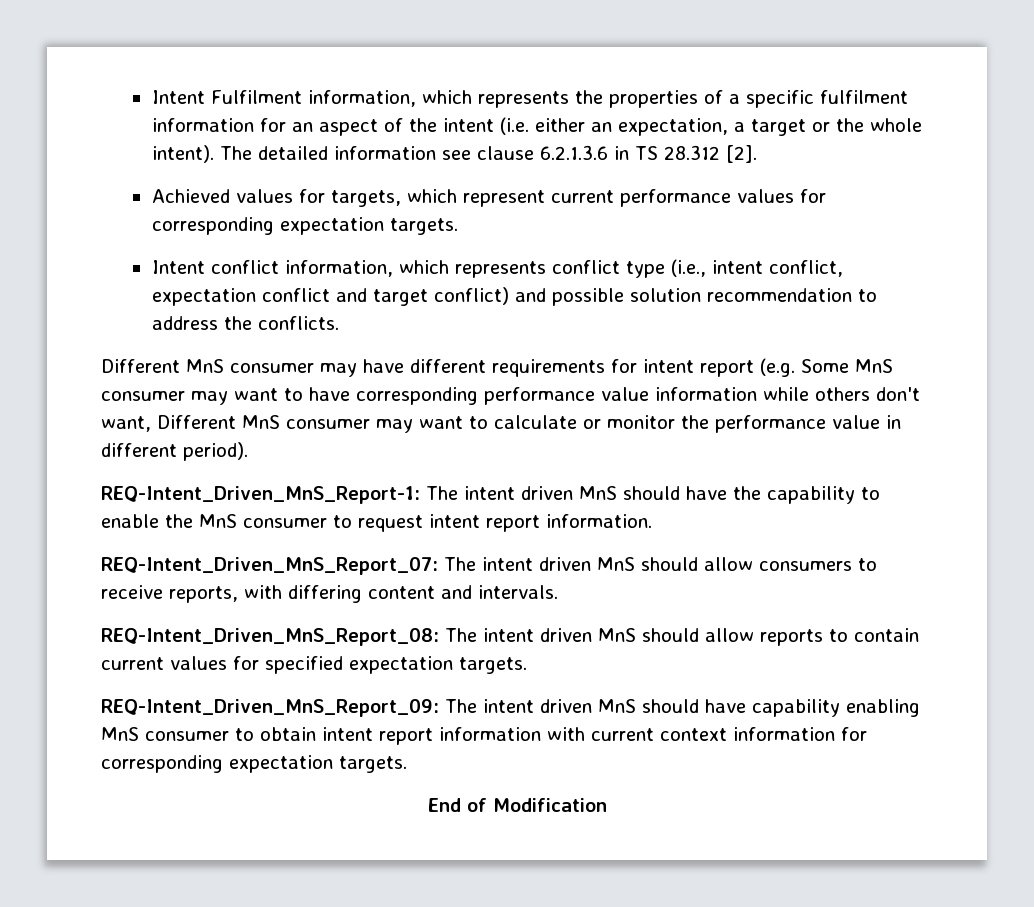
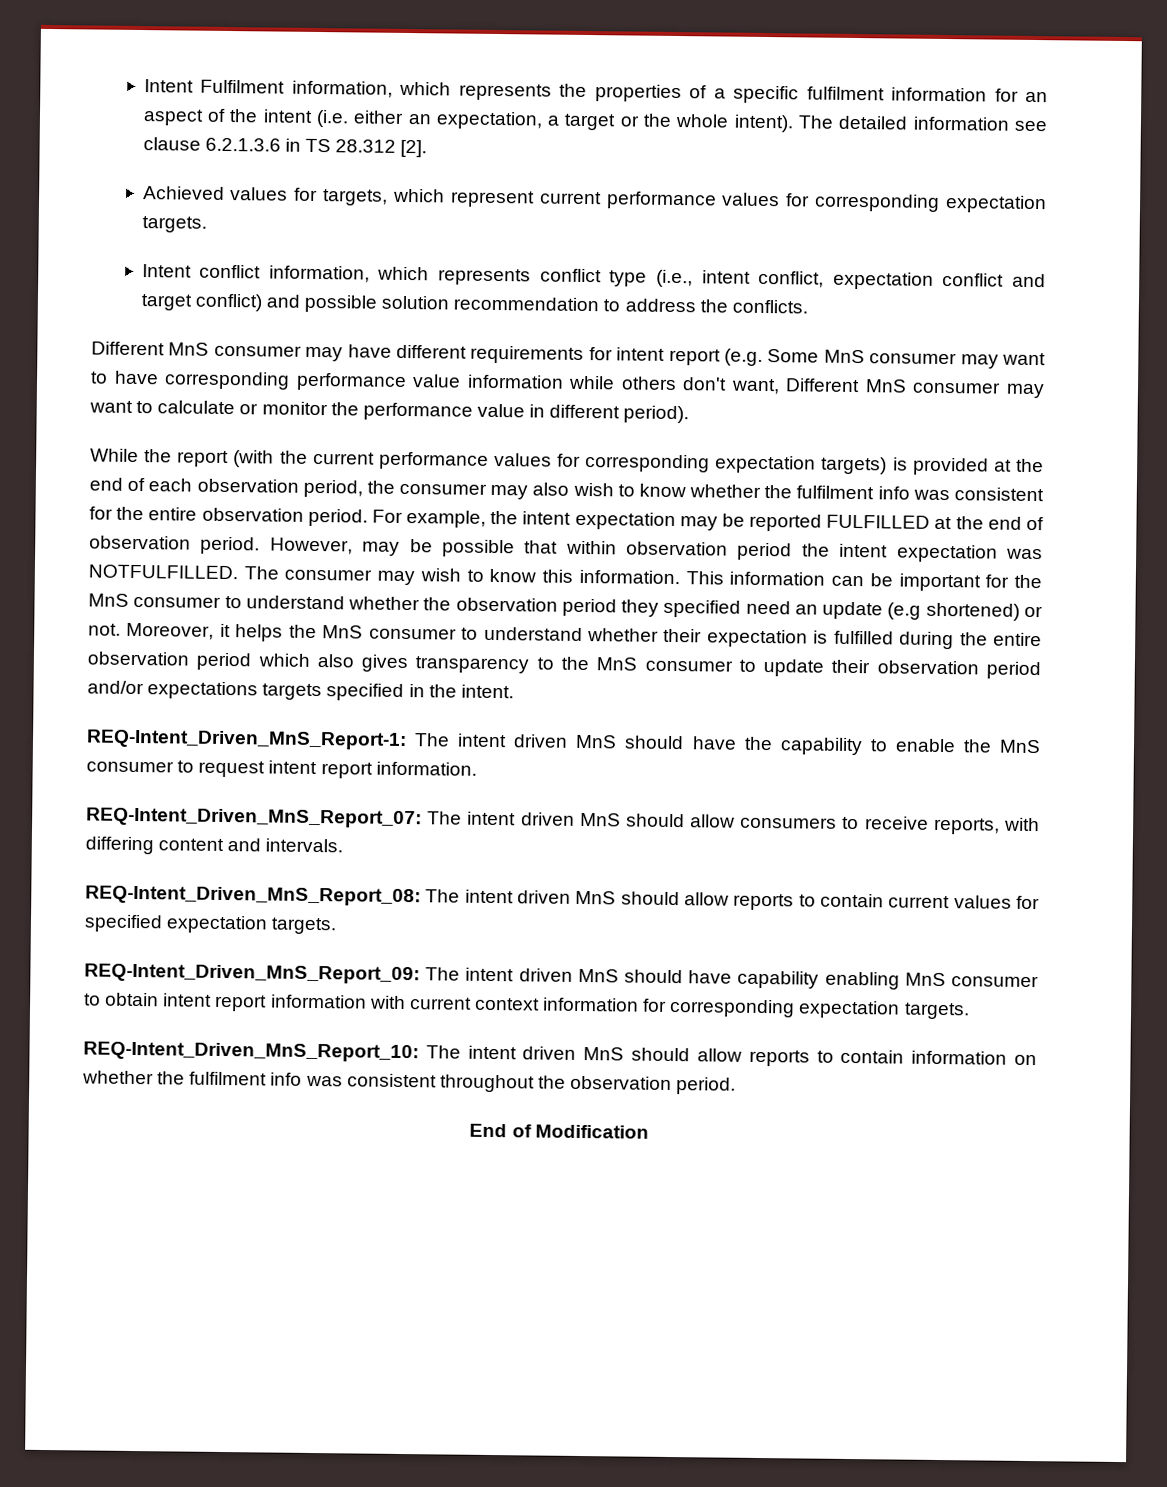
(248, 451) none -> [90,448,1044,476] [89,477,1044,502] [89,506,1044,532] [89,535,1043,563] [88,564,1043,592] [88,593,1043,621] [88,622,1042,650] [87,651,1042,680] [87,680,514,701] // While the report (with the current performance values for corresponding expectation targets) is provided at the end of each observation period, the consumer may also wish to know whether the fulfilment info was consistent for the entire observation period. For example, the intent expectation may be reported FULFILLED at the end of observation period. However, may be possible that within observation period the intent expectation was NOTFULFILLED. The consumer may wish to know this information. This information can be important for the MnS consumer to understand whether the observation period they specified need an update (e.g shortened) or not. Moreover, it helps the MnS consumer to understand whether their expectation is fulfilled during the entire observation period which also gives transparency to the MnS consumer to update their observation period and/or expectations targets specified in the intent.
(407, 764) none -> [83,1041,1037,1067] [82,1070,737,1095] // REQ-Intent_Driven_MnS_Report_10: The intent driven MnS should allow reports to contain information on whether the fulfilment info was consistent throughout the observation period.

